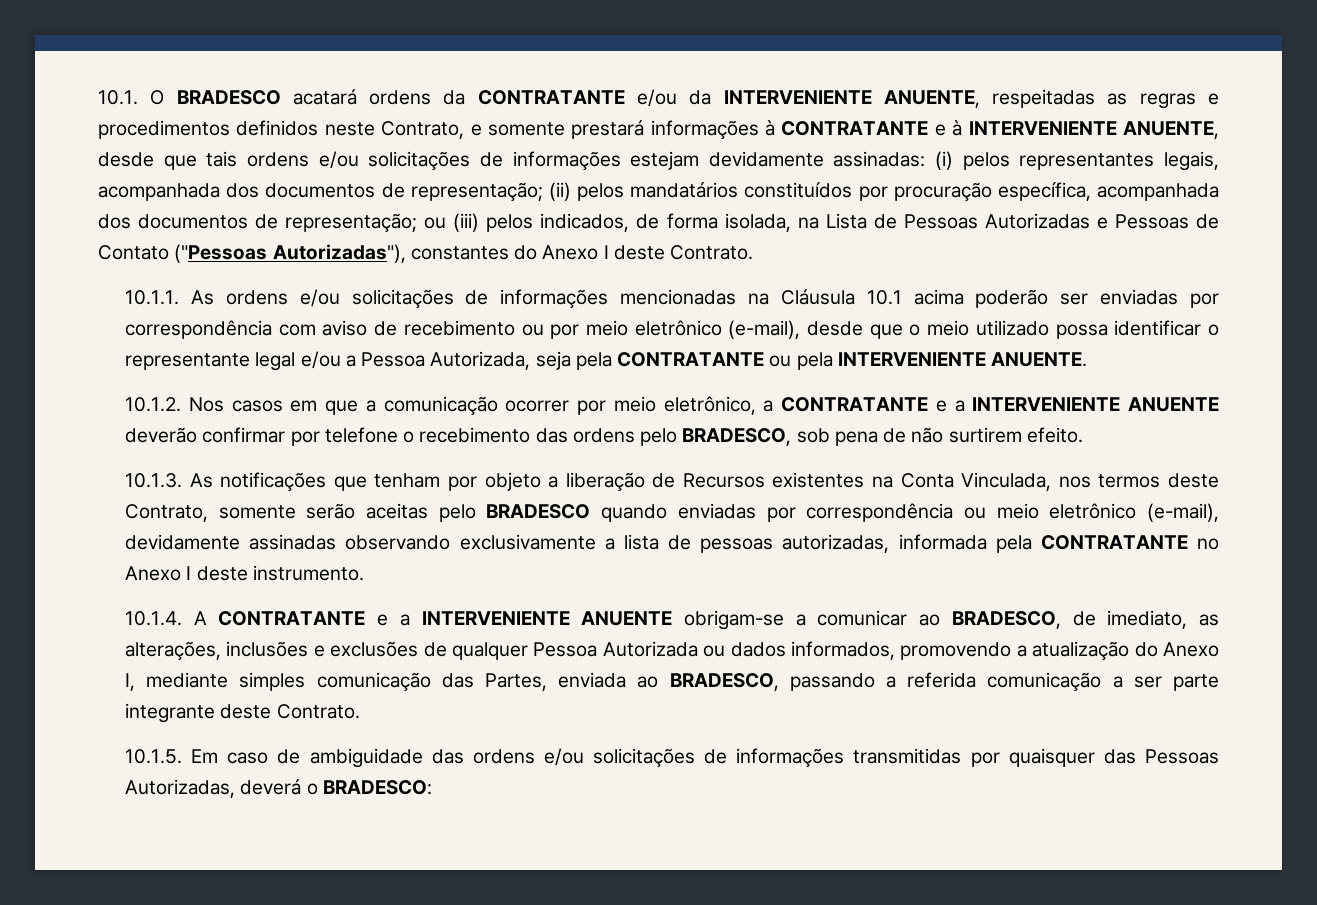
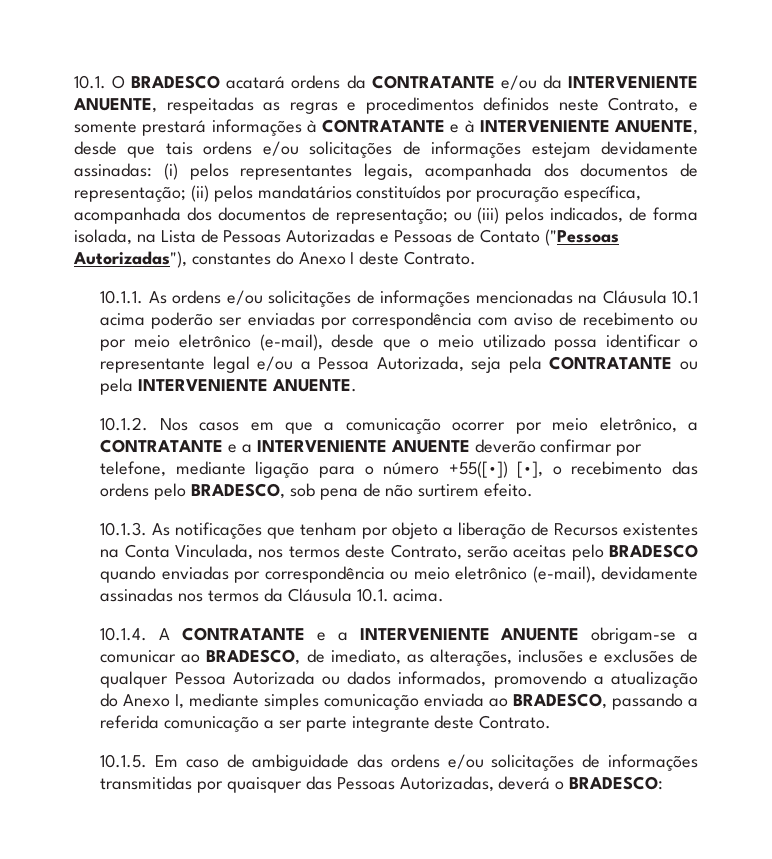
[324,427,398,443] telefone -> [100,461,544,478] telefone, mediante ligação para o número +55([•]) [•],
[218,505,296,519] somente -> (462, 552) none
[345,534,1219,553] [125,565,364,581] observando exclusivamente a lista de pessoas autorizadas, informada pela CONTRATANTE no Anexo I deste instrumento. -> [178,588,445,602] nos termos da Cláusula 10.1. acima.
[441,673,548,691] das Partes, -> (420, 702) none

